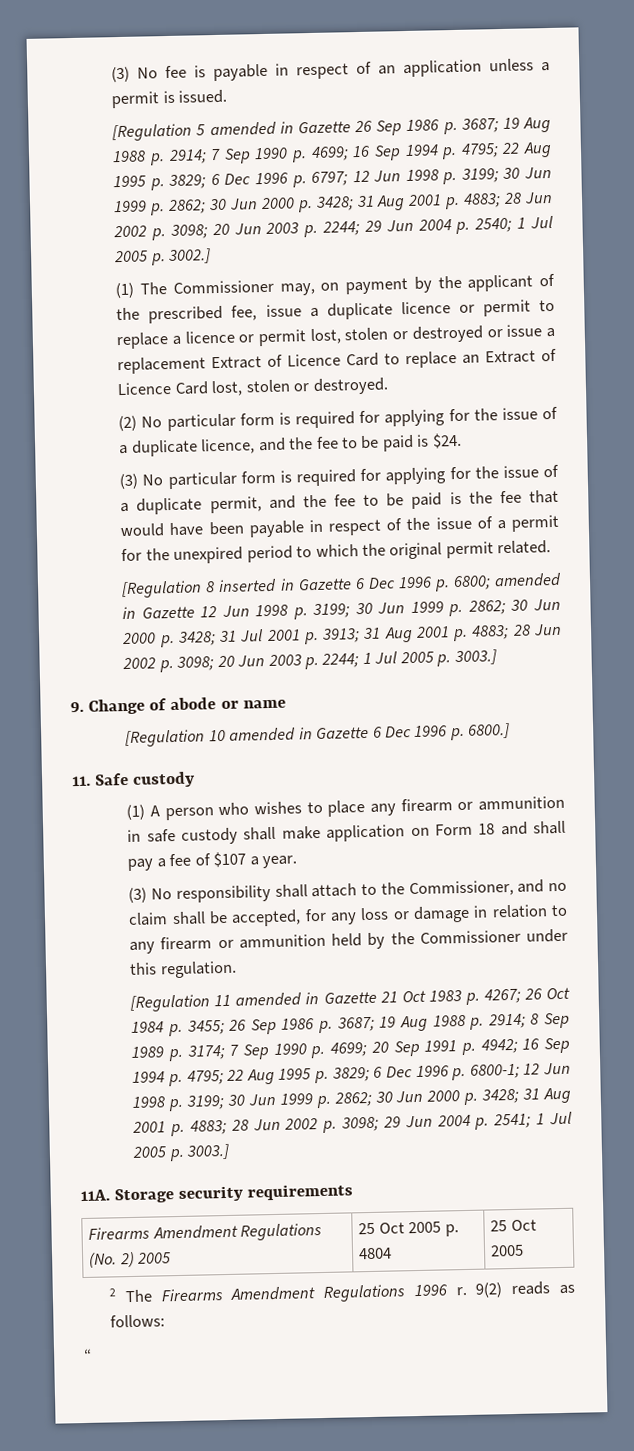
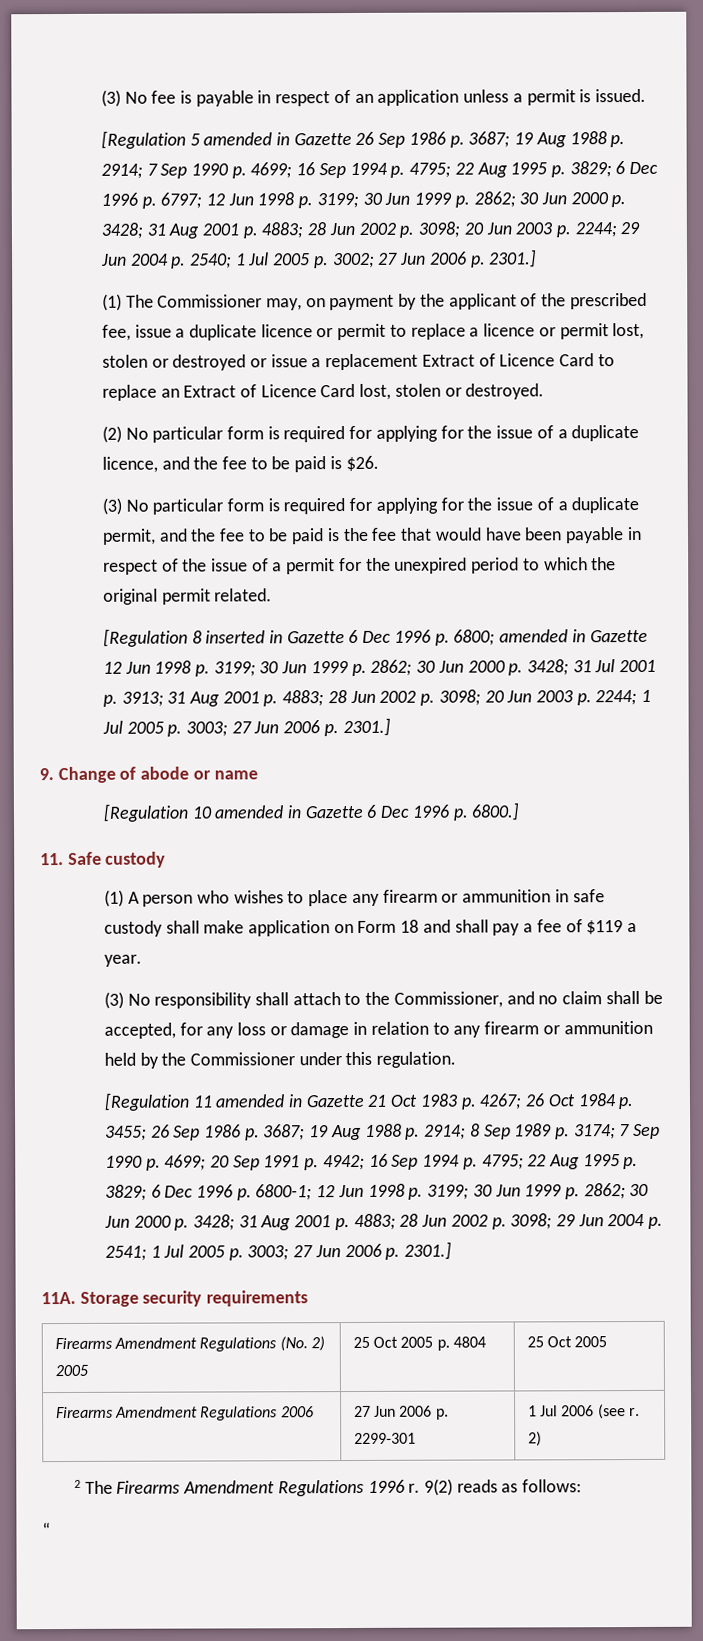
[167,248,212,265] 3002.] -> [332,249,538,269] 3002; 27 Jun 2006 p. 2301.]
[431,432,462,449] $24. -> [345,455,379,472] $26.
[453,649,497,666] 3003.] -> [186,717,391,737] 3003; 27 Jun 2006 p. 2301.]
[213,851,247,868] $107 -> [586,920,624,935] $119
[186,1143,231,1160] 3003.] -> [247,1241,453,1261] 3003; 27 Jun 2006 p. 2301.]
(525, 1250) none -> [55,1406,314,1421] [353,1405,449,1420] [353,1432,416,1444] [527,1404,641,1420] [527,1431,542,1447] // Firearms Amendment Regulations 2006 | 27 Jun 2006 p. 2299-301 | 1 Jul 2006 (see r. 2)

